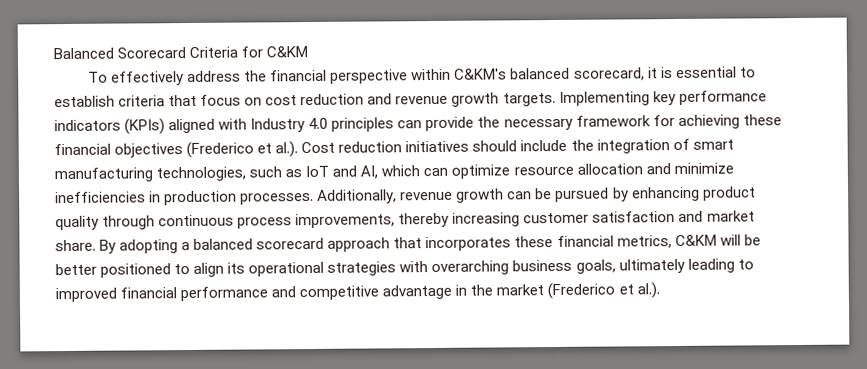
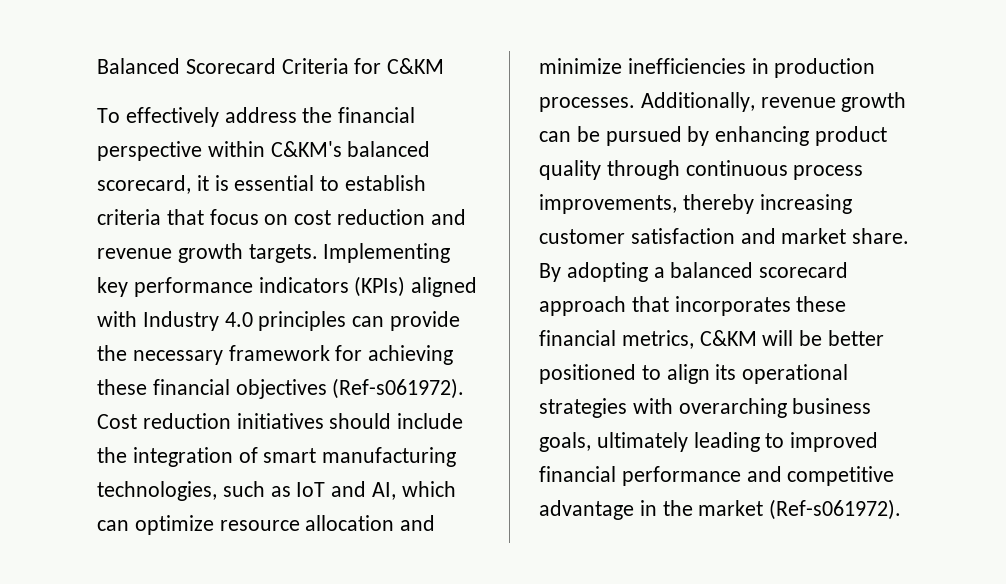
[186,141,299,159] (Frederico et al.). -> [332,378,465,399] (Ref-s061972).
[547,282,660,300] (Frederico et al.). -> [769,499,902,520] (Ref-s061972).

